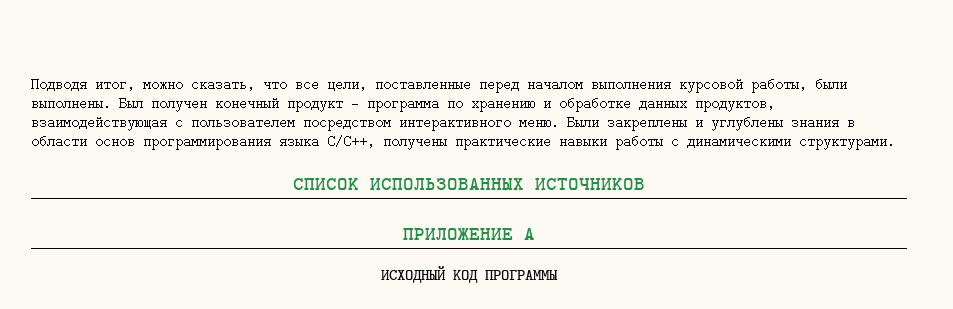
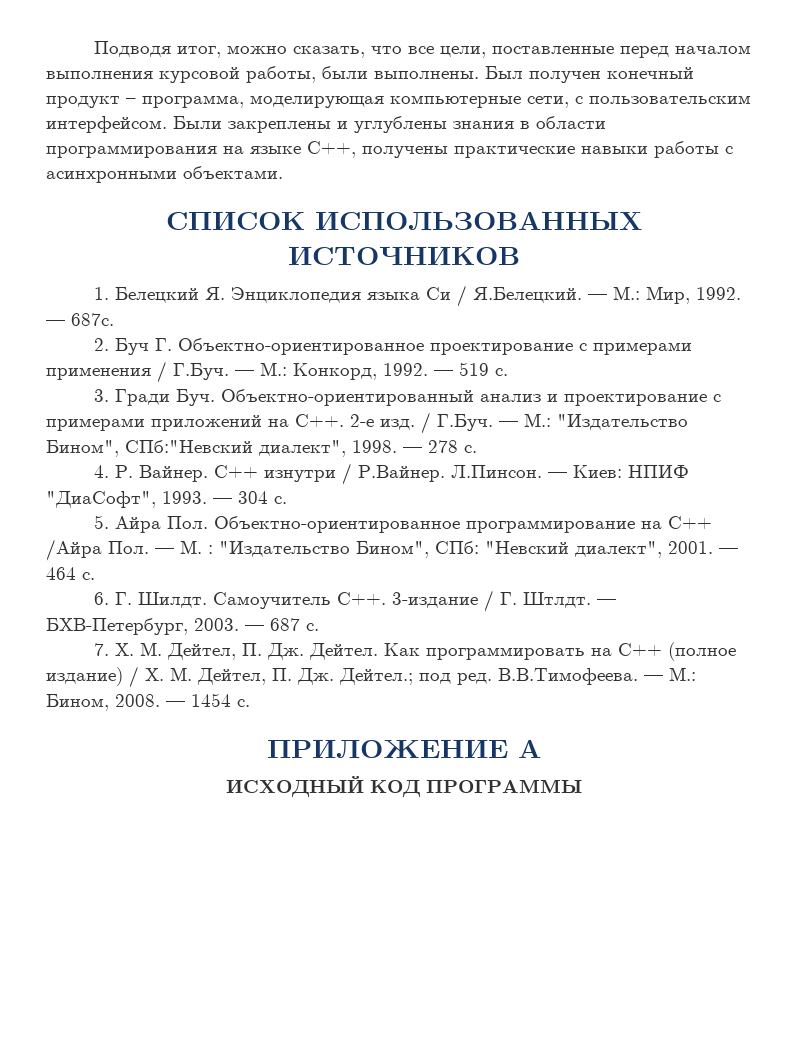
[367,95,775,112] [31,114,559,131] программа по хранению и обработке данных продуктов, взаимодействующая с пользователем посредством интерактивного меню. -> [142,95,751,108] [46,116,167,133] программа, моделирующая компьютерные сети, с пользовательским интерфейсом.
[95,133,375,150] основ программирования языка С/C++, -> [46,141,356,158] программирования на языке C++,
[687,133,895,150] динамическими структурами. -> [46,166,283,183] асинхронными объектами.
(645, 184) none -> [94,285,742,307] [46,313,114,326] [94,338,693,355] [46,361,508,383] [94,389,722,406] [46,412,688,434] [46,440,477,457] [94,463,690,485] [46,491,287,508] [94,515,713,533] [46,539,738,561] [46,567,95,580] [94,590,617,612] [46,618,319,635] [94,642,737,661] [46,666,696,688] [46,693,250,711] // 1. Белецкий Я. Энциклопедия языка Си / Я.Белецкий. — М.: Мир, 1992. — 687с. // 2. Буч Г. Объектно-ориентированное проектирование с примерами применения / Г.Буч. — М.: Конкорд, 1992. — 519 с. // 3. Гради Буч. Объектно-ориентированный анализ и проектирование с примерами приложений на C++. 2-е изд. / Г.Буч. — М.: "Издательство Бином", СПб:"Невский диалект", 1998. — 278 с. // 4. Р. Вайнер. С++ изнутри / Р.Вайнер. Л.Пинсон. — Киев: НПИФ "ДиаСофт", 1993. — 304 с. // 5. Айра Пол. Объектно-ориентированное программирование на С++ /Айра Пол. — М. : "Издательство Бином", СПб: "Невский диалект", 2001. — 464 с. // 6. Г. Шилдт. Самоучитель С++. 3-издание / Г. Штлдт. — БХВ-Петербург, 2003. — 687 с. // 7. Х. М. Дейтел, П. Дж. Дейтел. Как программировать на С++ (полное издание) / Х. М. Дейтел, П. Дж. Дейтел.; под ред. В.В.Тимофеева. — М.: Бином, 2008. — 1454 с.

